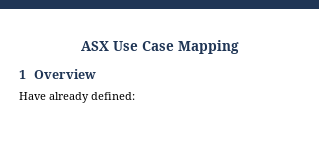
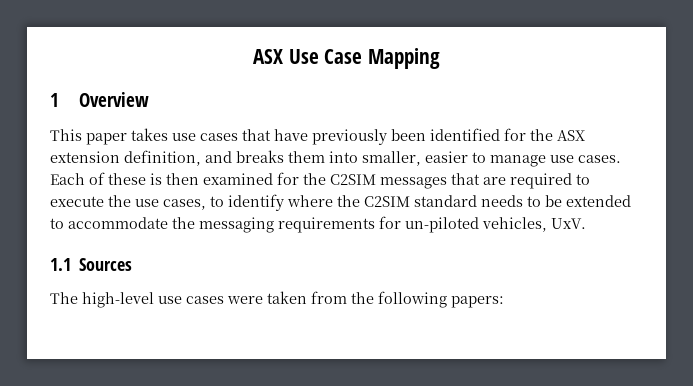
[19,92,135,103] Have already defined: -> [50,128,585,145] [50,150,621,167] [50,172,590,189] [50,194,631,211] [50,216,586,233] [50,258,132,271] [50,291,504,308] This paper takes use cases that have previously been identified for the ASX extension definition, and breaks them into smaller, easier to manage use cases. Each of these is then examined for the C2SIM messages that are required to execute the use cases, to identify where the C2SIM standard needs to be extended to accommodate the messaging requirements for un-piloted vehicles, UxV. // 1.1 Sources // The high-level use cases were taken from the following papers:

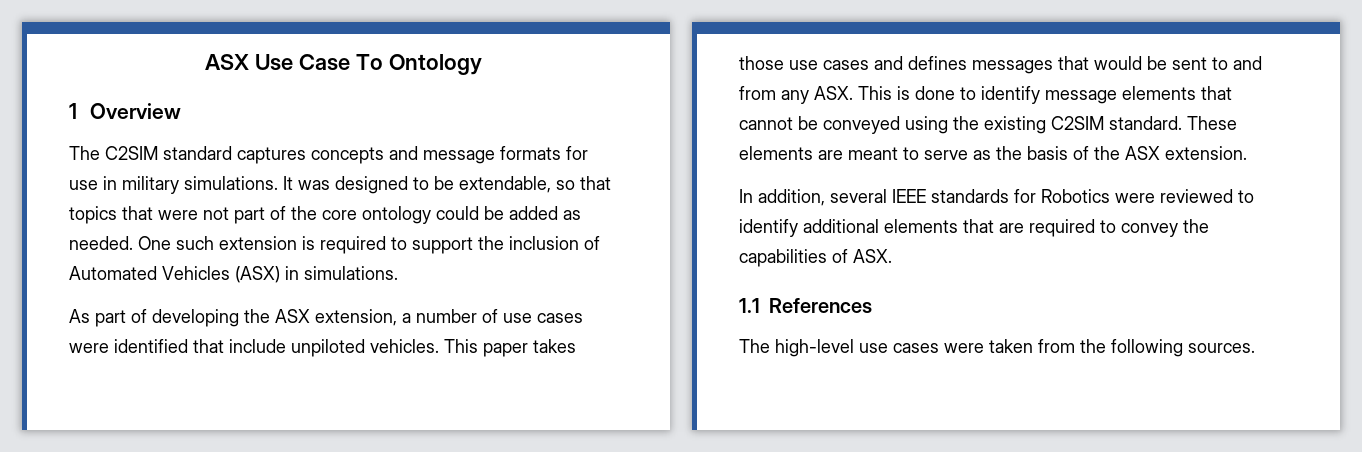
[367,48,440,69] Mapping -> [355,54,482,75] To Ontology
(149, 99) none -> [69,146,588,164] [69,176,611,194] [69,206,581,224] [69,236,600,254] [69,266,398,283] [69,309,583,327] [69,339,439,357] The C2SIM standard captures concepts and message formats for use in military simulations. It was designed to be extendable, so that topics that were not part of the core ontology could be added as needed. One such extension is required to support the inclusion of Automated Vehicles (ASX) in simulations. // As part of developing the ASX extension, a number of use cases were identified that include unpiloted vehicles.
[172,128,585,145] [50,150,621,167] [50,172,590,189] [50,194,631,211] [50,216,586,233] use cases that have previously been identified for the ASX extension definition, and breaks them into smaller, easier to manage use cases. Each of these is then examined for the C2SIM messages that are required to execute the use cases, to identify where the C2SIM standard needs to be extended to accommodate the messaging requirements for un-piloted vehicles, UxV. -> [739,56,1262,74] [739,86,1232,104] [739,116,1237,134] [739,146,1247,160] [739,189,1254,206] [739,219,1209,237] [739,249,892,267] those use cases and defines messages that would be sent to and from any ASX. This is done to identify message elements that cannot be conveyed using the existing C2SIM standard. These elements are meant to serve as the basis of the ASX extension. // In addition, several IEEE standards for Robotics were reviewed to identify additional elements that are required to convey the capabilities of ASX.
[78,258,132,271] Sources -> [769,298,872,313] References
[451,296,504,308] papers: -> [1188,343,1255,353] sources.

